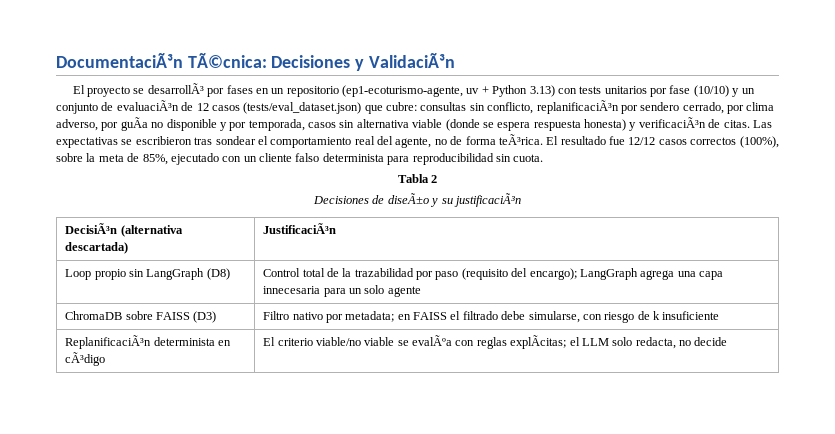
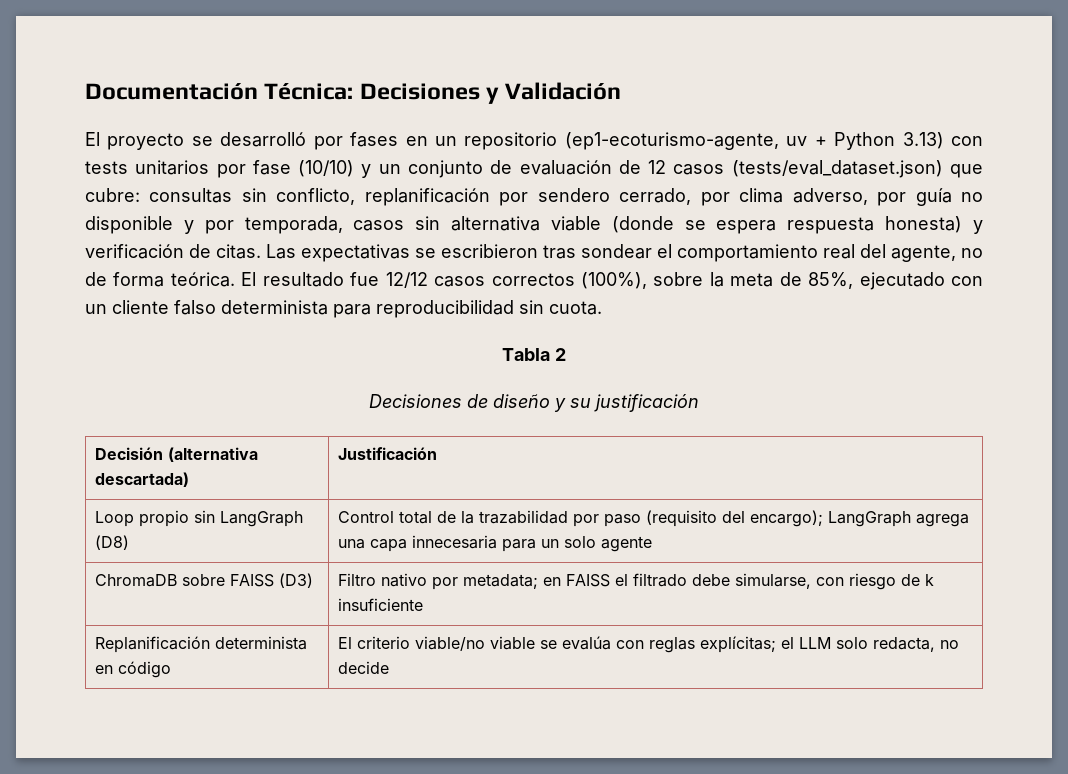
[56,53,267,68] DocumentaciÃ³n TÃ©cnica: -> [85,83,354,100] Documentación Técnica:
[368,53,455,68] ValidaciÃ³n -> [505,82,622,100] Validación
[147,83,204,94] desarrollÃ³ -> [220,132,307,147] desarrolló
[116,100,179,111] evaluaciÃ³n -> [519,160,612,175] evaluación
[536,100,619,114] replanificaciÃ³n -> [364,188,490,206] replanificación
[120,117,148,131] guÃa -> [915,188,952,206] guía
[638,117,706,128] verificaciÃ³n -> [85,244,184,259] verificación
[498,134,543,145] teÃ³rica. -> [170,272,235,287] teórica.
[387,193,429,204] diseÃ±o -> [493,394,550,408] diseño
[453,193,521,207] [65,223,118,234] justificaciÃ³n // DecisiÃ³n -> [594,394,699,412] [95,447,164,460] justificación // Decisión
[263,223,337,234] JustificaciÃ³n -> [338,447,438,460] Justificación
[65,335,152,349] ReplanificaciÃ³n -> [95,636,211,653] Replanificación
[65,352,106,366] cÃ³digo -> [118,661,172,678] código
[412,335,453,346] evalÃºa -> [562,636,612,650] evalúa
[510,335,567,349] explÃcitas; -> [700,636,777,653] explícitas;

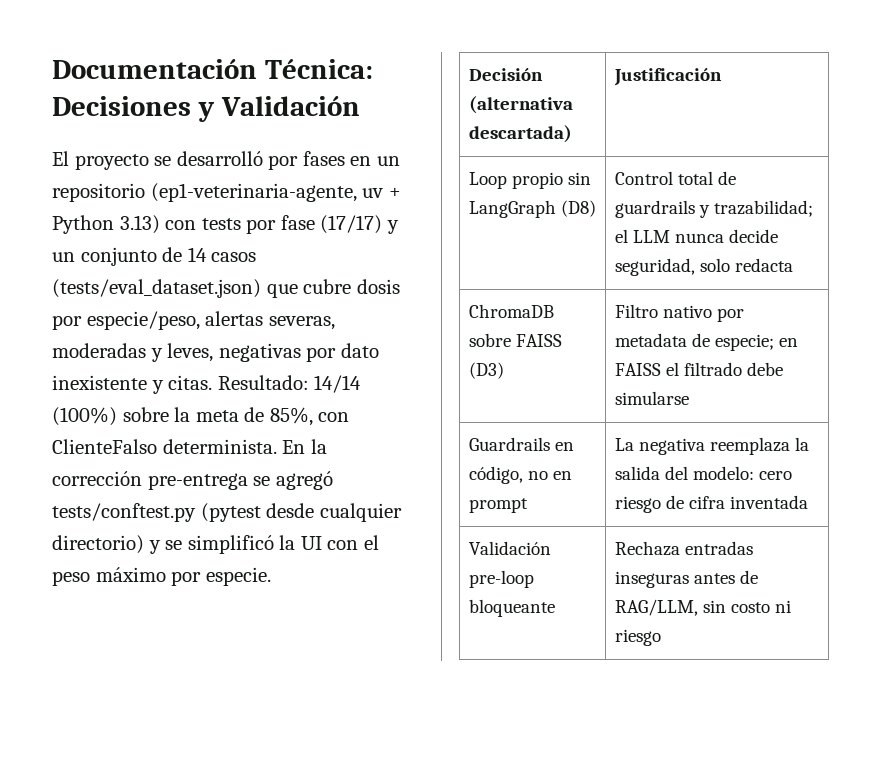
[564,132,779,150] (ep1-ecoturismo-agente, -> [150,183,357,202] (ep1-veterinaria-agente,
[135,160,210,175] unitarios -> (241, 224) none
[298,160,355,177] (10/10) -> [320,215,383,234] (17/17)
[519,160,984,178] [85,188,983,206] [85,216,983,234] [85,244,983,262] [85,272,647,289] evaluación de 12 casos (tests/eval_dataset.json) que cubre: consultas sin conflicto, replanificación por sendero cerrado, por clima adverso, por guía no disponible y por temporada, casos sin alternativa viable (donde se espera respuesta honesta) y verificación de citas. Las expectativas se escribieron tras sondear el comportamiento real del agente, no de forma teórica. El resultado fue 12/12 casos correctos (100%), -> [187,247,257,262] [52,279,400,298] [52,311,335,330] [52,343,379,362] [52,375,362,394] [52,407,117,426] 14 casos (tests/eval_dataset.json) que cubre dosis por especie/peso, alertas severas, moderadas y leves, negativas por dato inexistente y citas. Resultado: 14/14 (100%)
[859,272,983,290] [85,300,602,318] [502,348,566,361] [369,394,699,412] ejecutado con un cliente falso determinista para reproducibilidad sin cuota. // Tabla 2 // Decisiones de diseño y su justificación -> [318,412,350,422] [52,439,327,454] [52,471,333,490] [52,503,402,522] [52,535,379,554] [52,567,271,586] con ClienteFalso determinista. En la corrección pre-entrega se agregó tests/conftest.py (pytest desde cualquier directorio) y se simplificó la UI con el peso máximo por especie.
[461,510,970,527] [338,535,653,552] la trazabilidad por paso (requisito del encargo); LangGraph agrega una capa innecesaria para un solo agente -> [614,200,813,218] [614,229,778,243] [614,258,793,276] guardrails y trazabilidad; el LLM nunca decide seguridad, solo redacta
[463,574,539,589] metadata; -> [614,333,774,351] metadata de especie;
[735,573,935,590] [338,598,424,611] [95,636,308,653] [95,661,172,678] [338,636,960,653] [338,661,390,674] simularse, con riesgo de k insuficiente // Replanificación determinista en código | El criterio viable/no viable se evalúa con reglas explícitas; el LLM solo redacta, no decide -> [614,391,689,405] [468,437,574,451] [468,466,572,484] [468,498,528,513] [614,437,809,455] [614,466,792,480] [614,495,808,513] [468,541,551,555] [468,570,534,588] [468,599,555,617] [614,541,753,556] [614,570,758,588] [614,599,791,616] [614,629,661,646] simularse // Guardrails en código, no en prompt | La negativa reemplaza la salida del modelo: cero riesgo de cifra inventada // Validación pre-loop bloqueante | Rechaza entradas inseguras antes de RAG/LLM, sin costo ni riesgo

